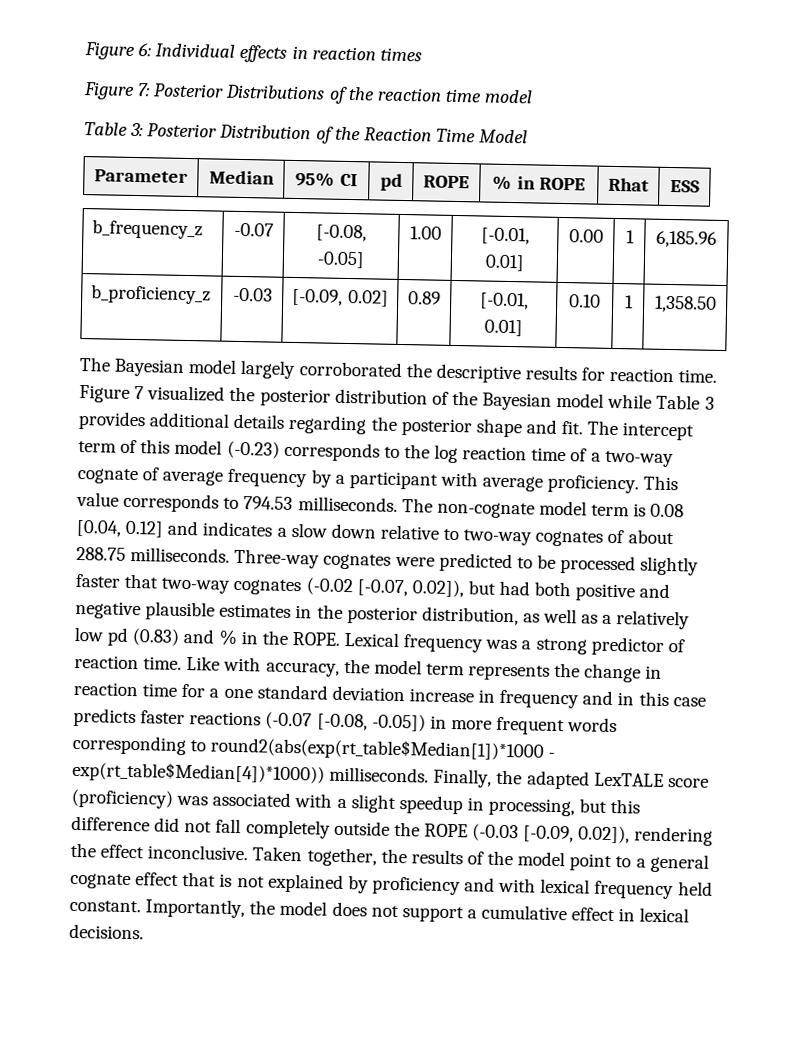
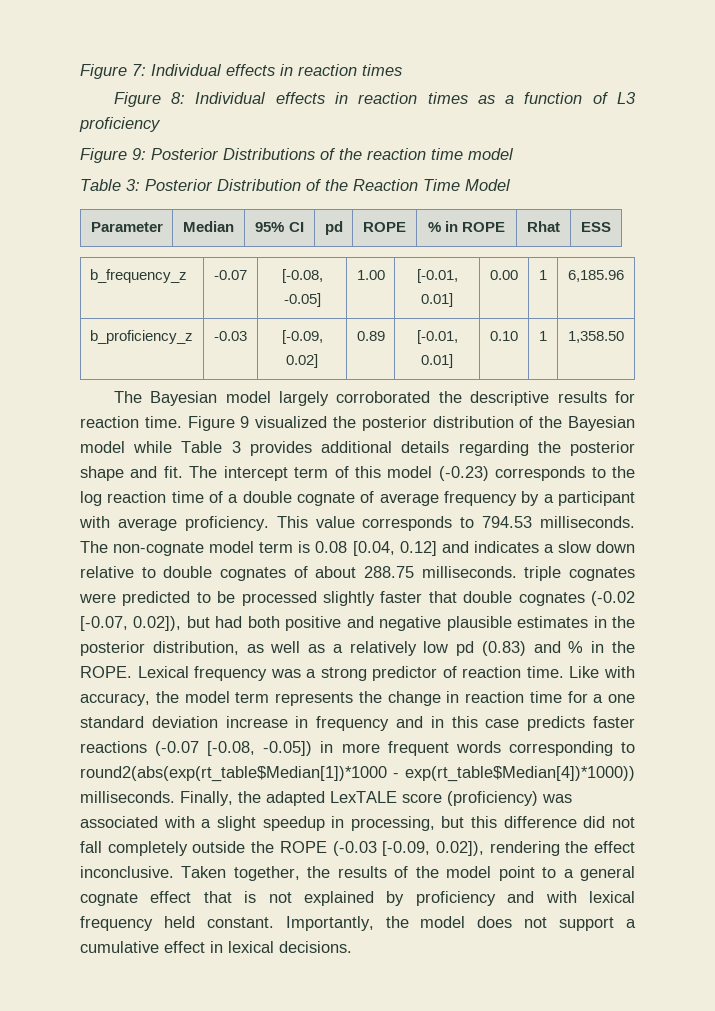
[84,42,152,60] Figure 6: -> [80,64,146,79] Figure 7:
[137,83,151,97] 7: -> [171,92,636,104] [79,117,161,132] [80,148,146,163] 8: Individual effects in reaction times as a function of L3 proficiency // Figure 9:
[134,386,145,400] 7 -> [240,416,250,428] 9
[604,450,674,468] two-way -> [242,491,292,503] double
[463,529,533,546] two-way -> [163,566,213,578] double
[234,548,321,569] Three-way -> [524,566,562,581] triple
[161,577,231,594] two-way -> [463,591,513,603] double

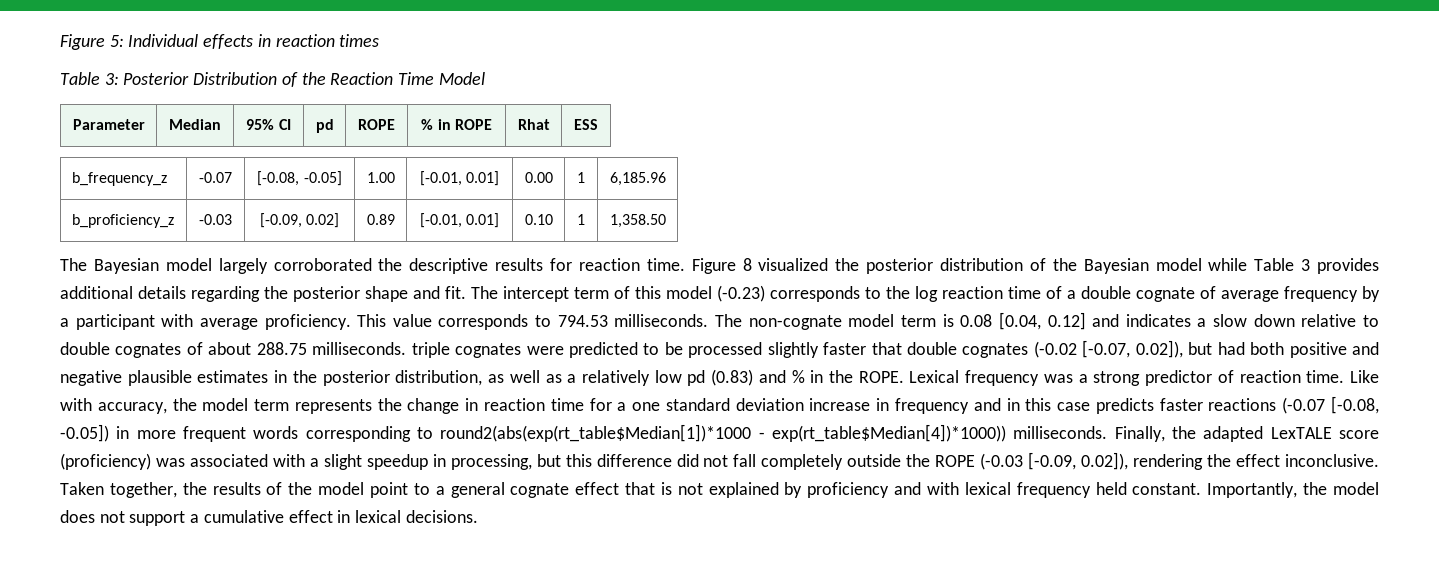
[80,64,402,79] [113,92,636,107] [79,117,161,132] [80,148,514,163] Figure 7: Individual effects in reaction times // Figure 8: Individual effects in reaction times as a function of L3 proficiency // Figure 9: Posterior Distributions of the reaction time model -> [60,34,380,50] Figure 5: Individual effects in reaction times
[240,416,250,428] 9 -> [742,258,752,271] 8

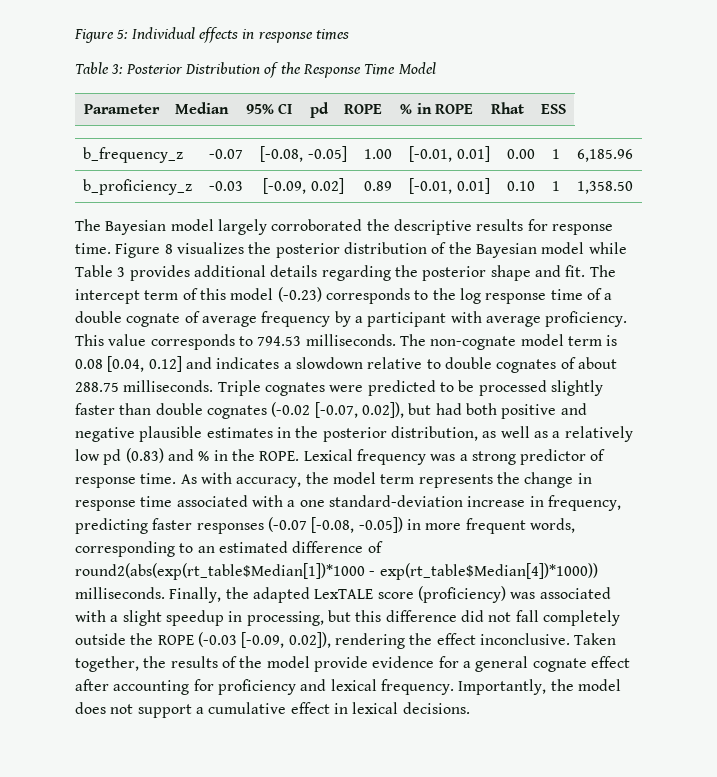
[275,34,335,47] reaction -> [258,32,313,43] response
[330,72,394,85] Reaction -> [302,64,361,78] Response
[578,258,640,271] reaction -> [551,224,613,235] response
[758,258,829,271] visualized -> [176,242,244,254] visualizes
[942,286,1003,299] reaction -> [485,293,547,304] response
[1213,314,1295,327] slow down -> [295,357,363,369] slowdown
[411,342,450,358] triple -> [217,380,261,396] Triple
[871,342,902,355] that -> [119,403,152,415] than
[1239,370,1380,383] reaction time. Like -> [75,473,197,488] response time. As
[483,398,1277,414] reaction time for a one standard deviation increase in frequency and in this case predicts faster reactions -> [75,495,621,511] [75,518,264,534] response time associated with a one standard-deviation increase in frequency, predicting faster responses
[253,426,299,439] words -> [529,518,575,533] words,
(433, 433) none -> [197,541,383,553] an estimated difference of
[369,482,430,498] point to -> [313,656,459,672] provide evidence for
[625,482,1202,498] that is not explained by proficiency and with lexical frequency held constant. -> [75,679,454,695] after accounting for proficiency and lexical frequency.

